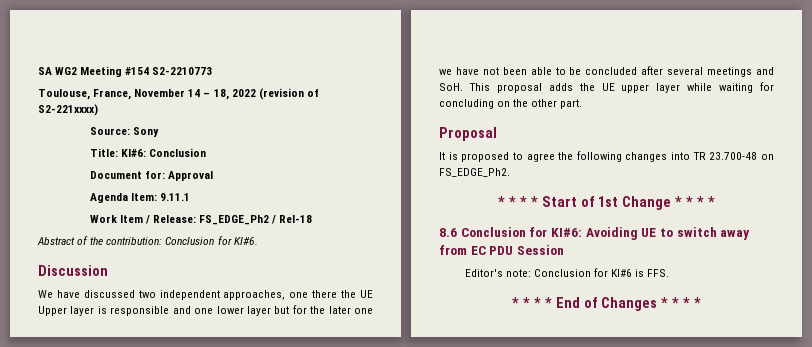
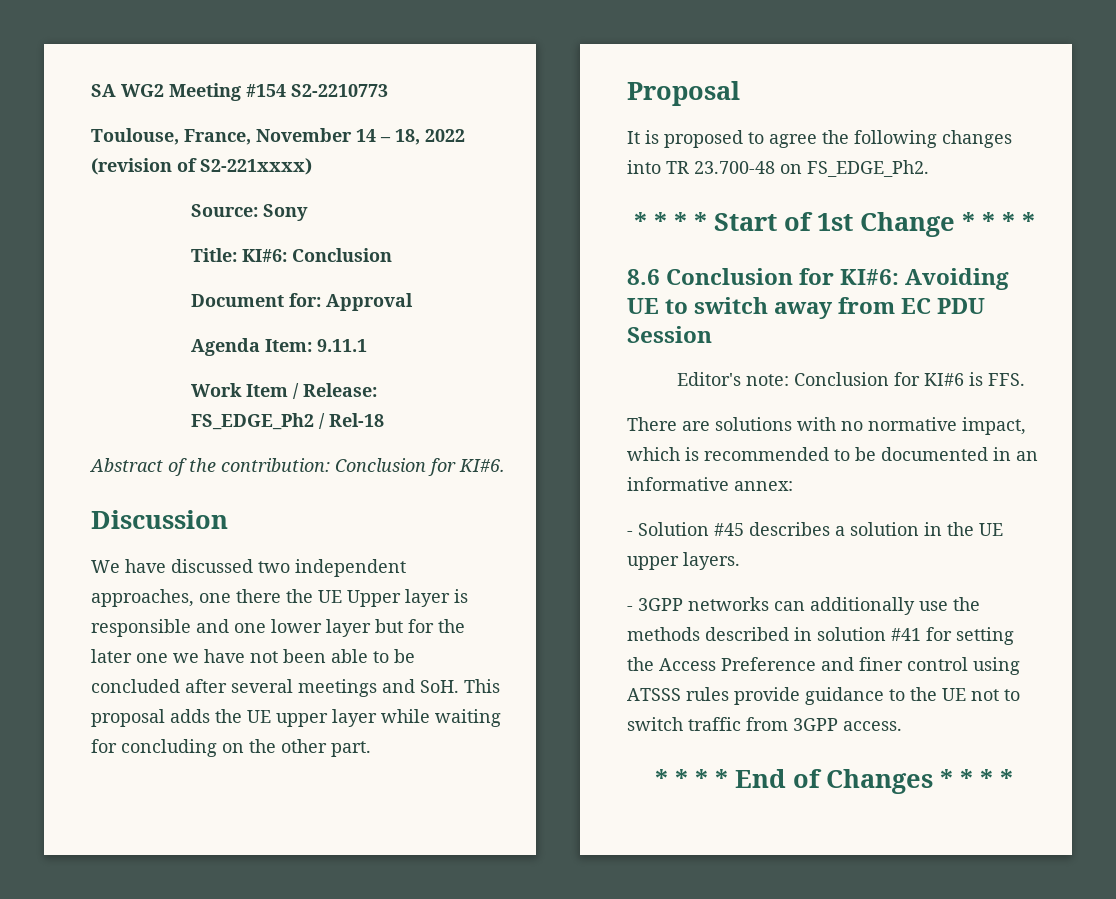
(670, 273) none -> [627,417,1026,435] [627,447,1038,461] [627,477,793,491] [627,522,1003,536] [627,552,740,570] [627,597,980,615] [627,627,1014,645] [627,657,1020,675] [627,687,1020,705] [627,717,902,731] // There are solutions with no normative impact, which is recommended to be documented in an informative annex: // - Solution #45 describes a solution in the UE upper layers. // - 3GPP networks can additionally use the methods described in solution #41 for setting the Access Preference and finer control using ATSSS rules provide guidance to the UE not to switch traffic from 3GPP access.

